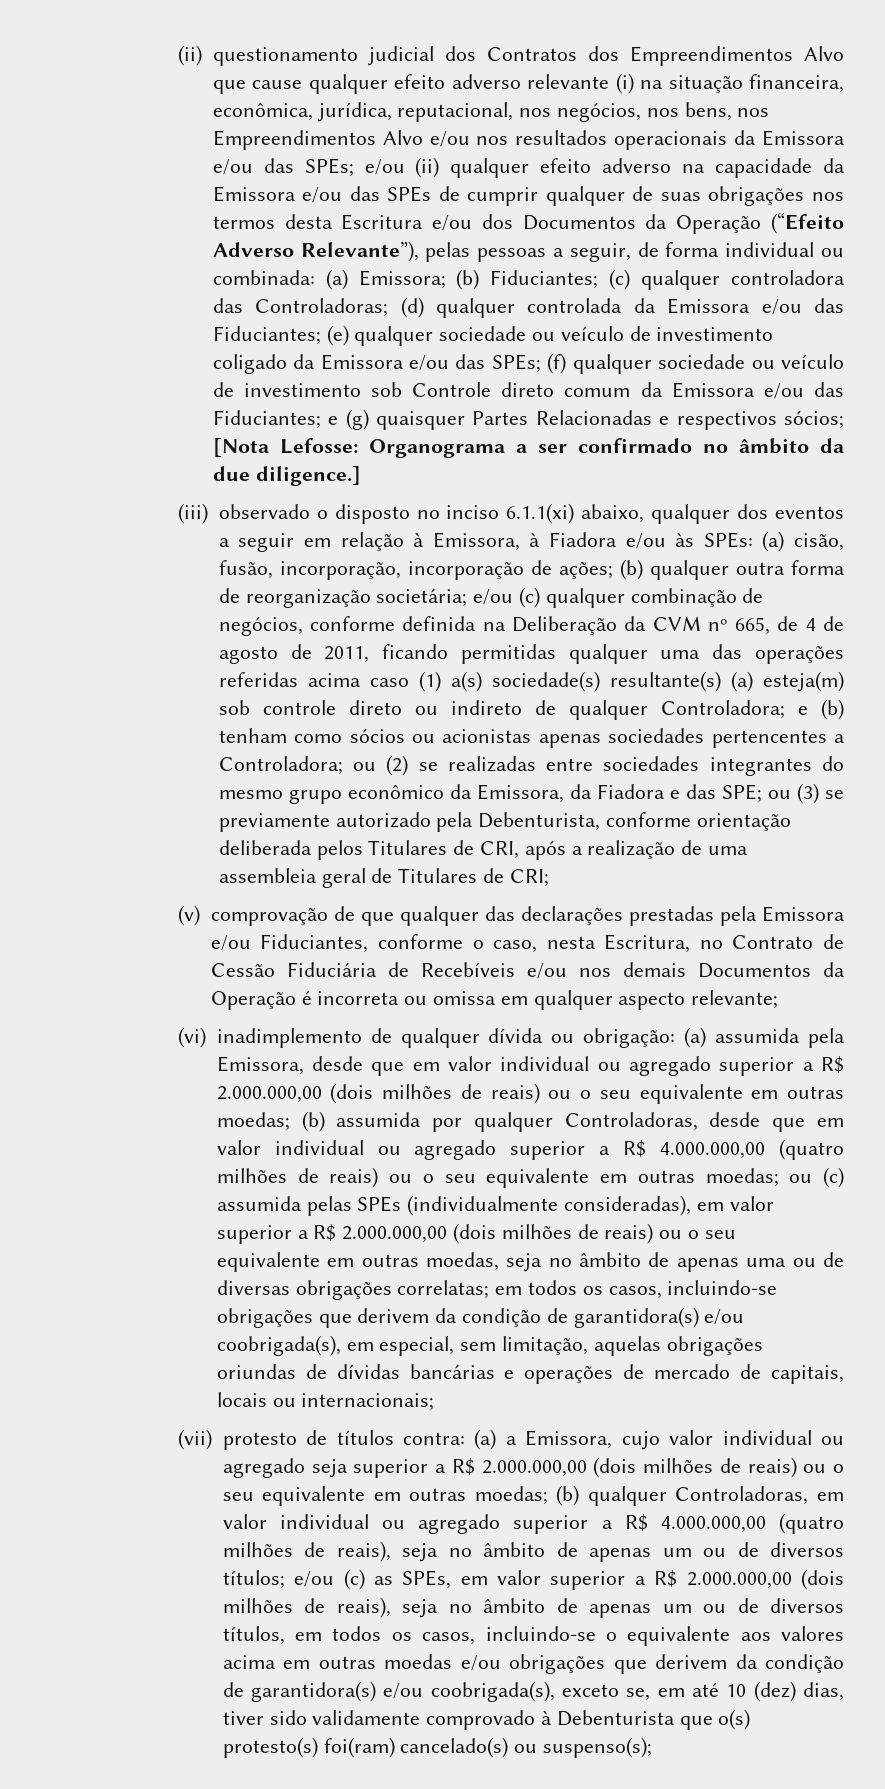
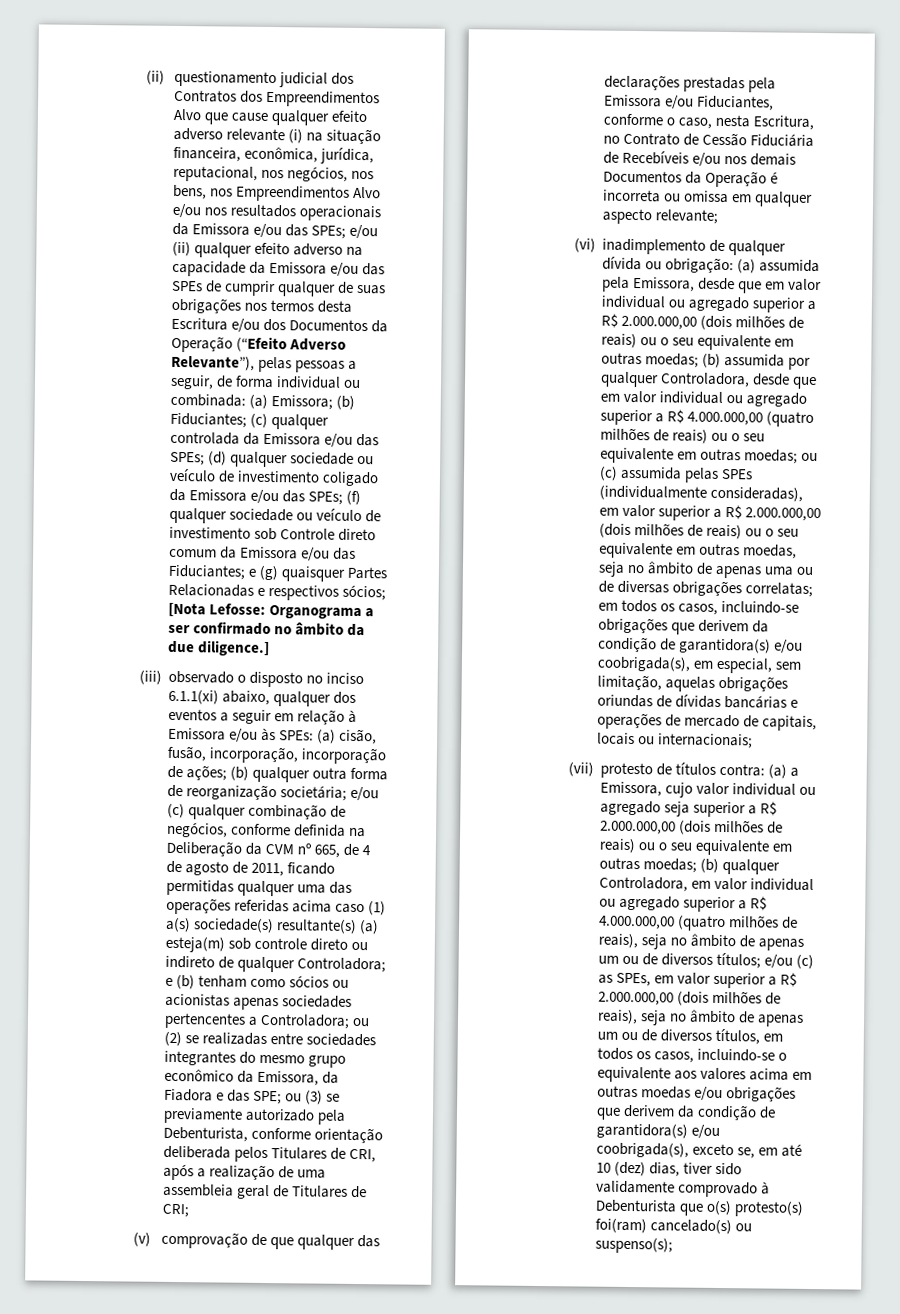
[731,270,845,285] [212,297,515,318] controladora das Controladoras; (d) qualquer -> (330, 422) none
[212,325,349,346] Fiduciantes; (e) -> [170,451,228,466] SPEs; (d)
[432,532,617,551] Emissora, à Fiadora -> [168,727,227,741] Emissora
[564,1112,698,1131] Controladoras, -> [660,372,751,388] Controladora,
[675,1486,809,1505] Controladoras, -> [599,876,689,892] Controladora,

